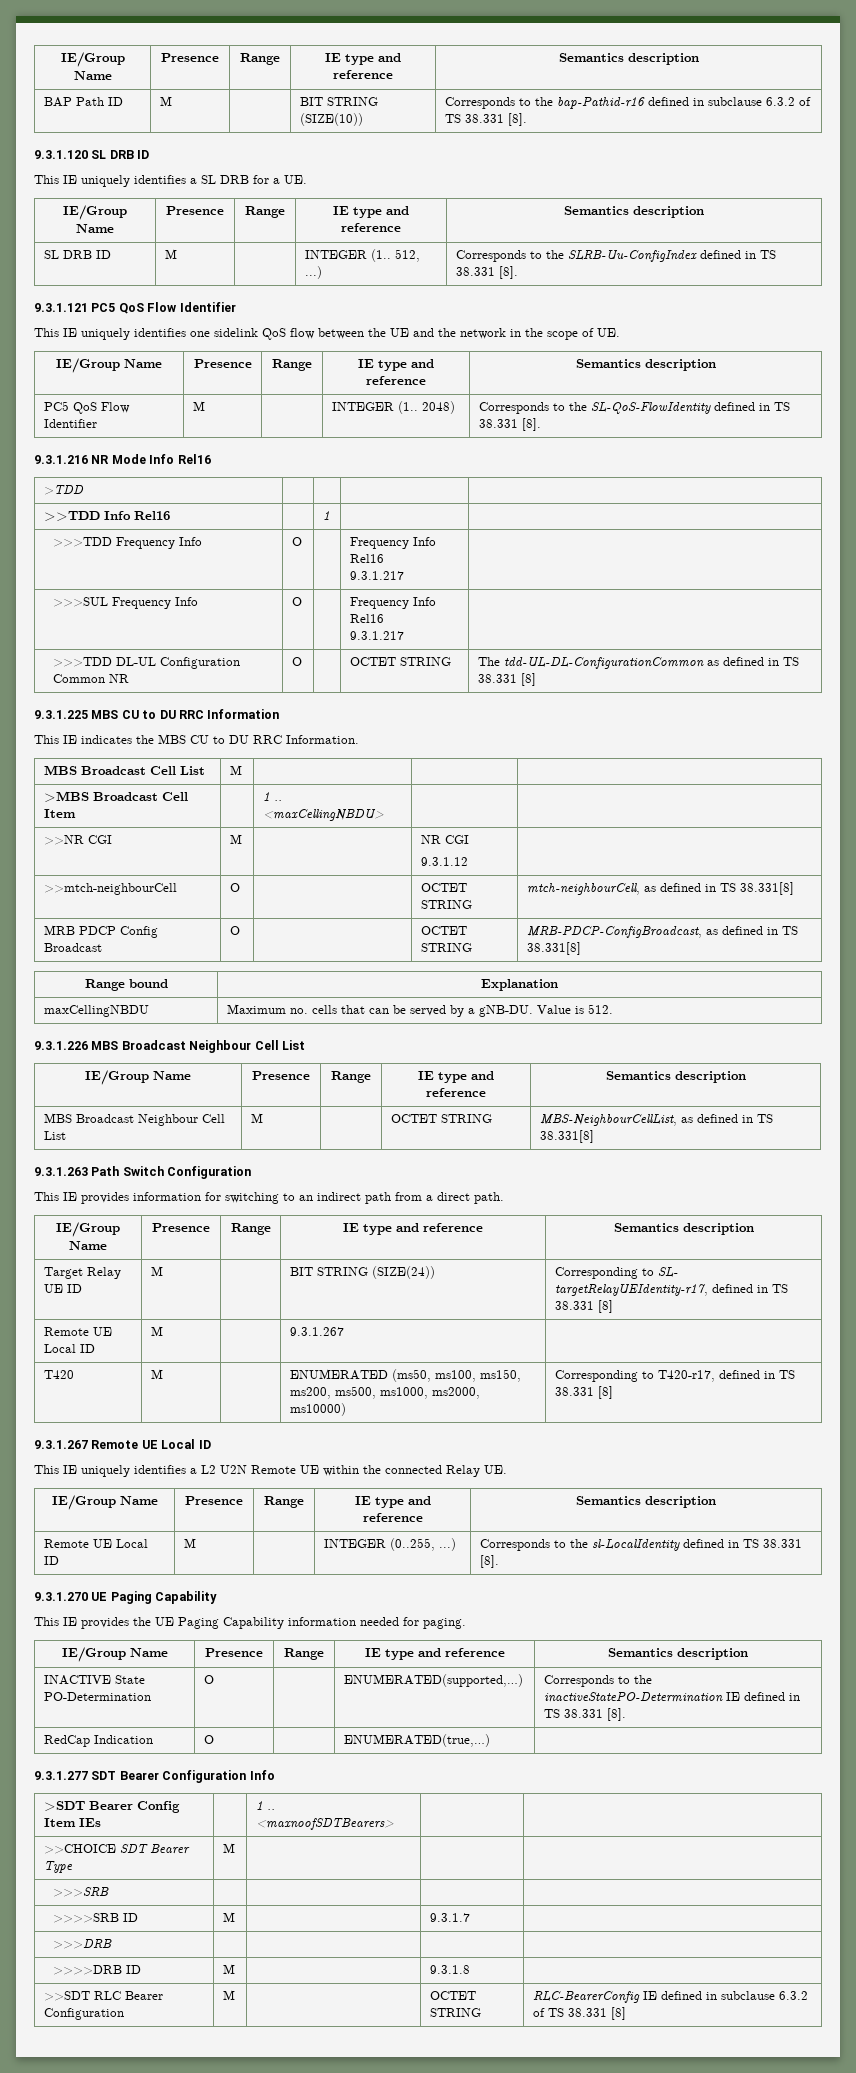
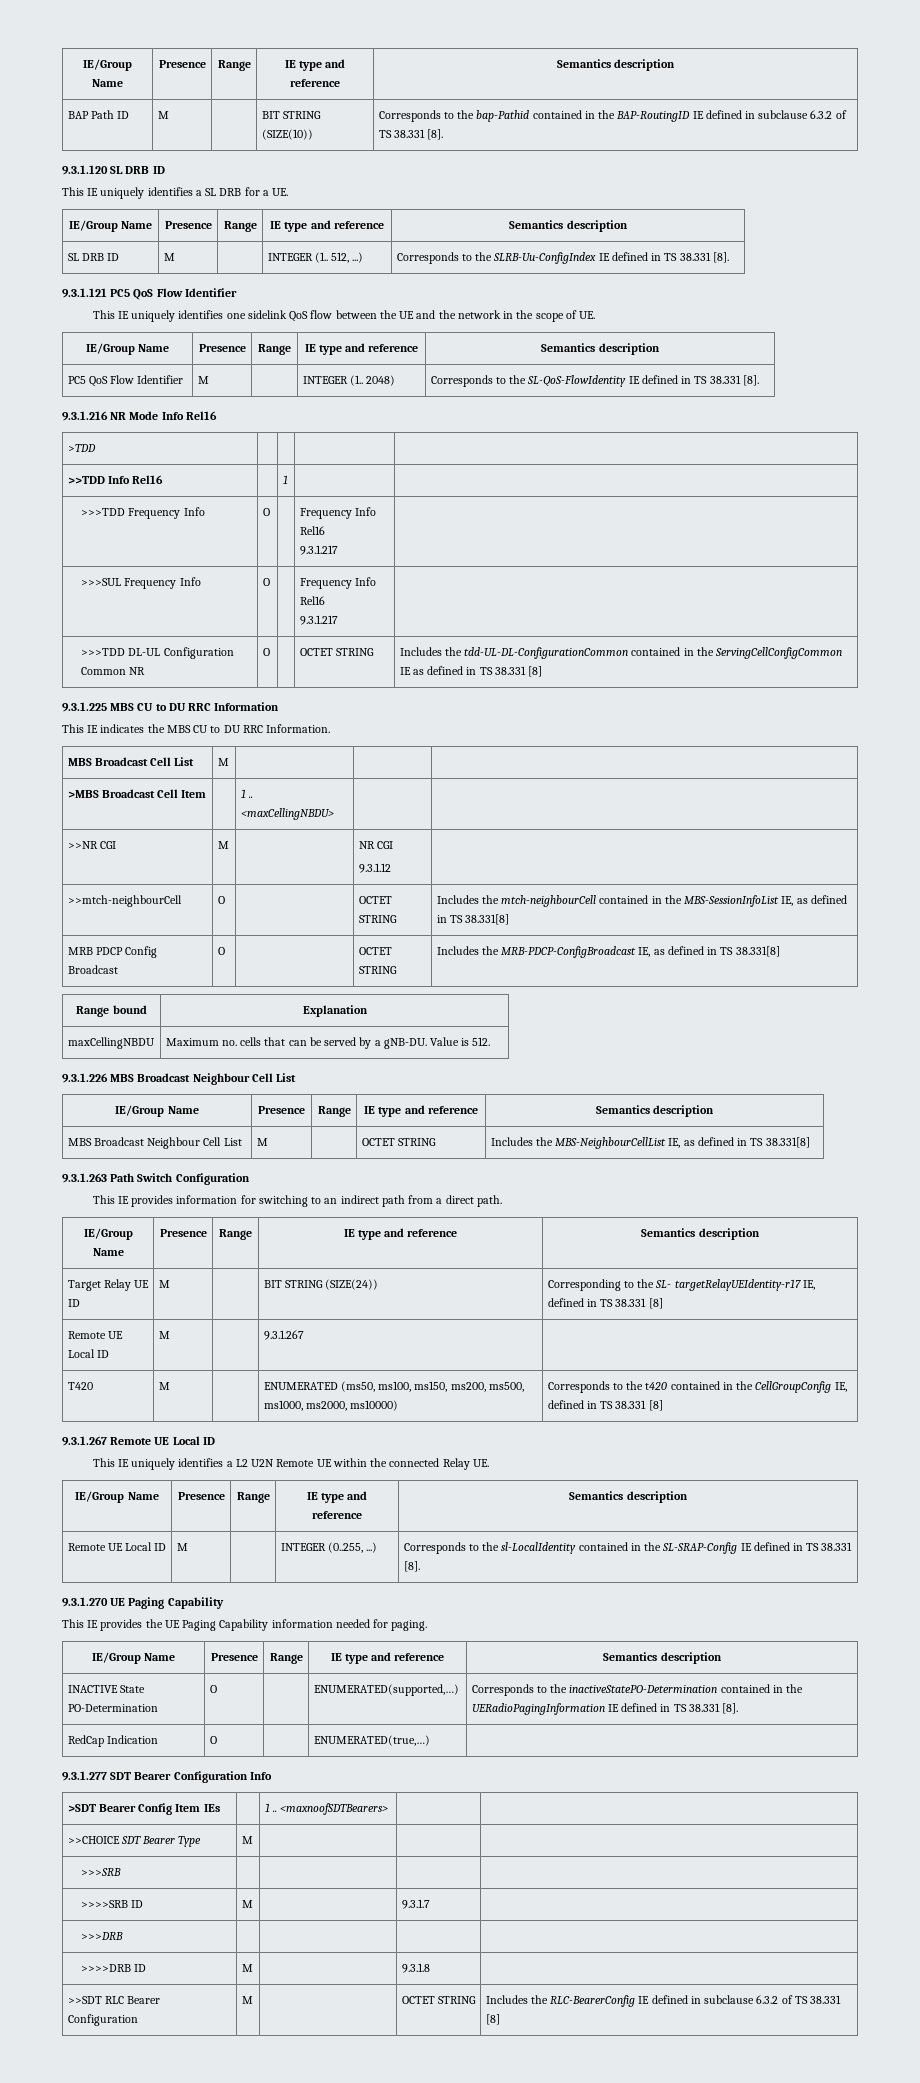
[556,97,645,109] bap-Pathid-r16 -> [476,110,704,122] bap-Pathid contained in the BAP-RoutingID IE
(697, 256) none -> [598,253,610,261] IE
(711, 408) none -> [628,376,640,384] IE
[477,657,704,669] The tdd-UL-DL-ConfigurationCommon -> [399,647,843,659] [399,667,411,675] Includes the tdd-UL-DL-ConfigurationCommon contained in the ServingCellConfigCommon IE
[526,883,640,895] mtch-neighbourCell, -> [436,895,794,907] Includes the mtch-neighbourCell contained in the MBS-SessionInfoList IE,
[526,926,702,938] MRB-PDCP-ConfigBroadcast, -> [436,946,651,958] Includes the MRB-PDCP-ConfigBroadcast IE,
[539,1114,677,1126] MBS-NeighbourCellList, -> [490,1137,681,1149] Includes the MBS-NeighbourCellList IE,
[657,1267,678,1278] [554,1284,708,1296] SL- targetRelayUEIdentity-r17, -> [637,1279,815,1291] the SL- targetRelayUEIdentity-r17 IE,
[554,1370,715,1382] Corresponding to T420-r17, -> [547,1381,847,1393] Corresponds to the t420 contained in the CellGroupConfig IE,
(680, 1545) none -> [578,1542,752,1554] contained in the SL-SRAP-Config IE
(723, 1697) none -> [720,1684,804,1693] [471,1703,605,1715] contained in the UERadioPagingInformation
(481, 2012) none -> [485,1995,548,2004] Includes the

